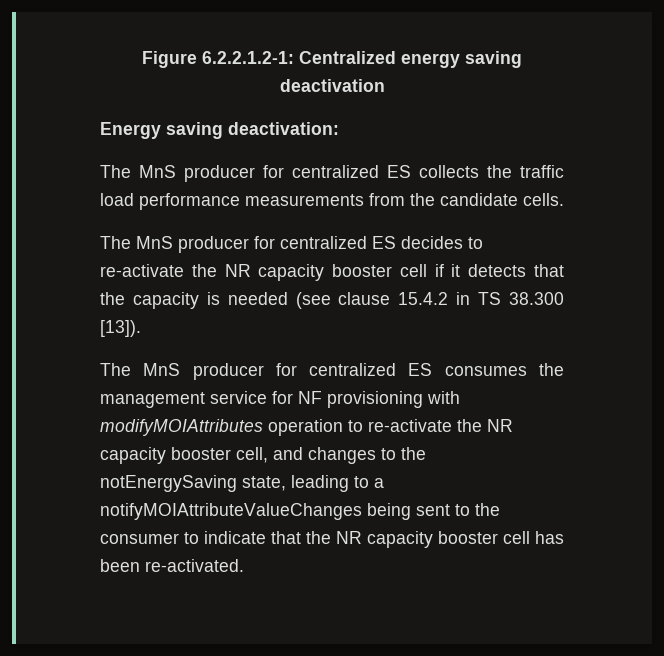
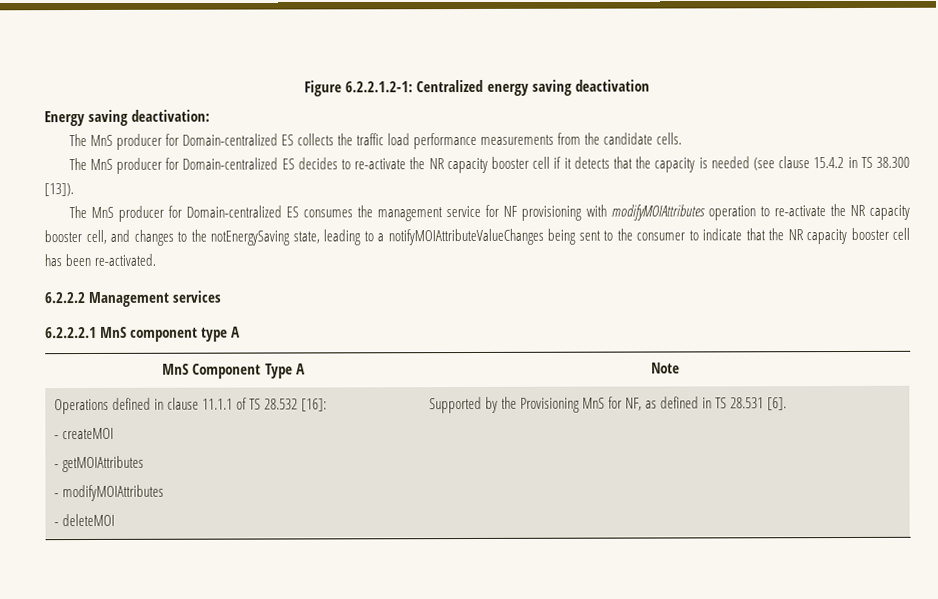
[292,165,379,178] centralized -> [181,133,278,146] Domain-centralized
[280,236,367,249] centralized -> [182,157,279,170] Domain-centralized
[309,363,397,376] centralized -> [185,205,282,218] Domain-centralized
(244, 565) none -> [44,290,223,307] [45,326,242,342] [162,363,306,379] [651,362,680,374] [53,397,328,415] [53,427,114,440] [53,455,144,473] [53,484,164,502] [53,513,115,527] [428,396,788,414] // 6.2.2.2 Management services // 6.2.2.2.1 MnS component type A // MnS Component Type A | Note // Operations defined in clause 11.1.1 of TS 28.532 [16]: // - createMOI // - getMOIAttributes // - modifyMOIAttributes // - deleteMOI | Supported by the Provisioning MnS for NF, as defined in TS 28.531 [6].

